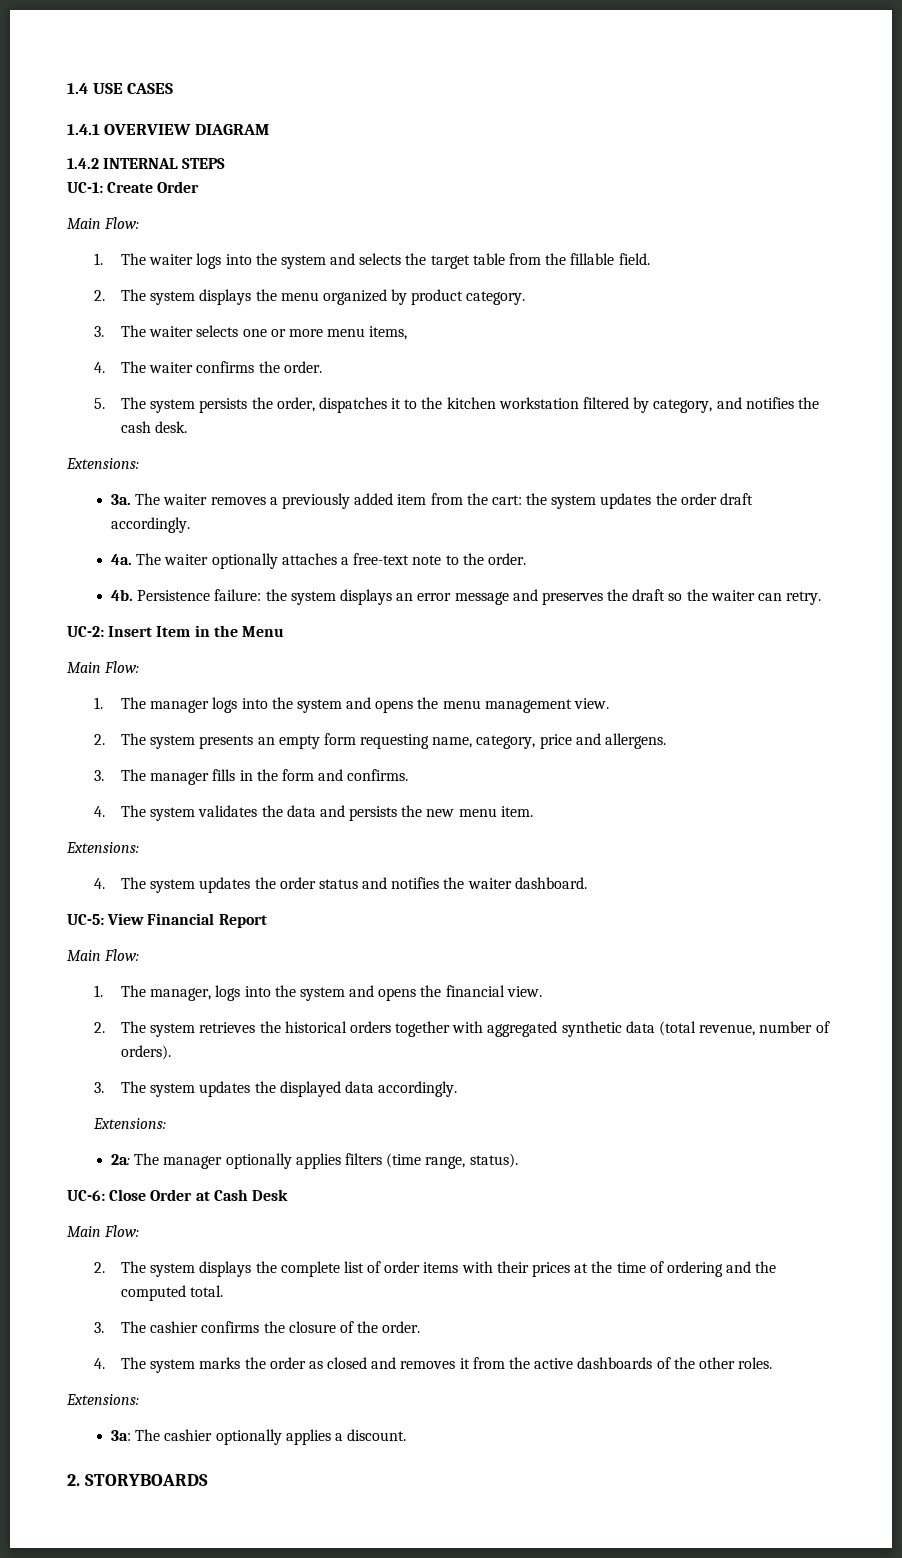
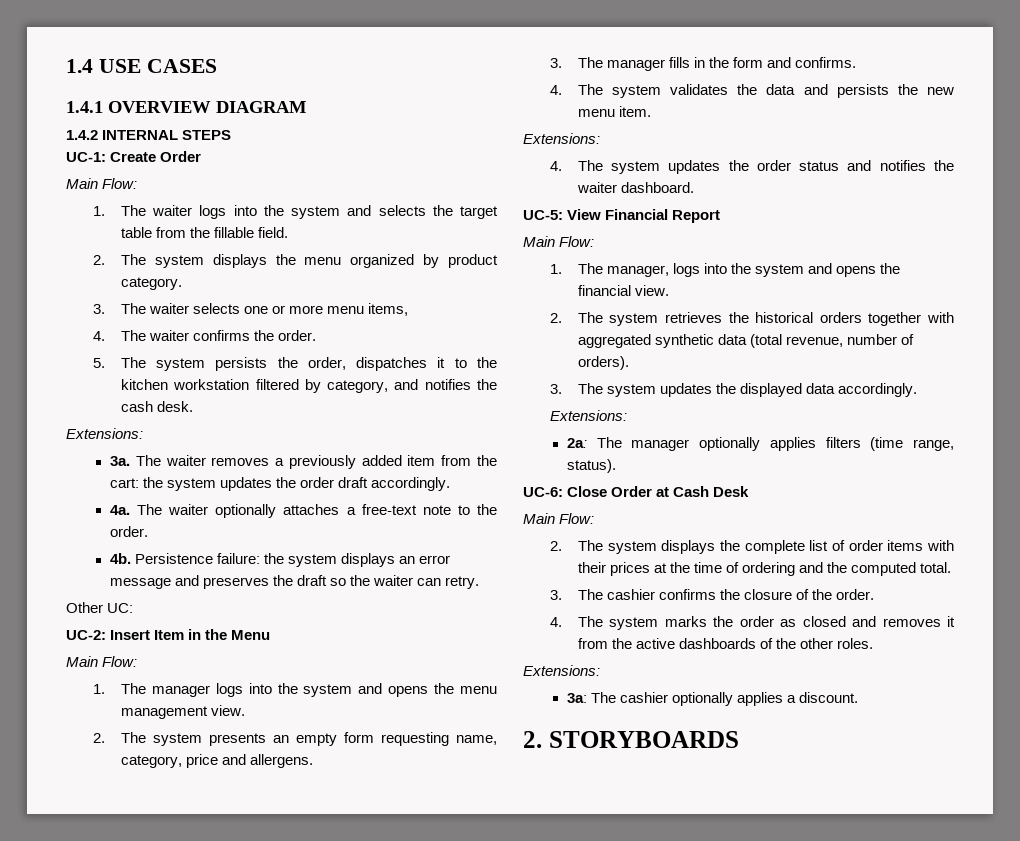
(822, 598) none -> [66,602,134,613] // Other UC:

